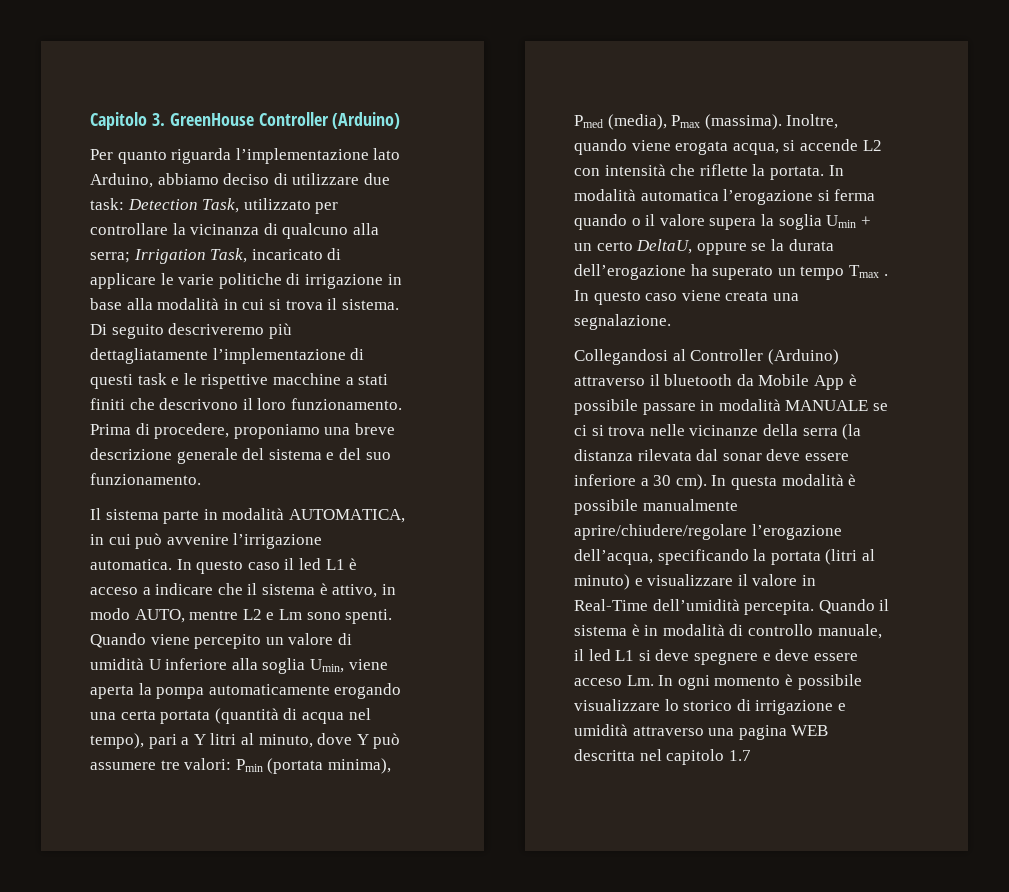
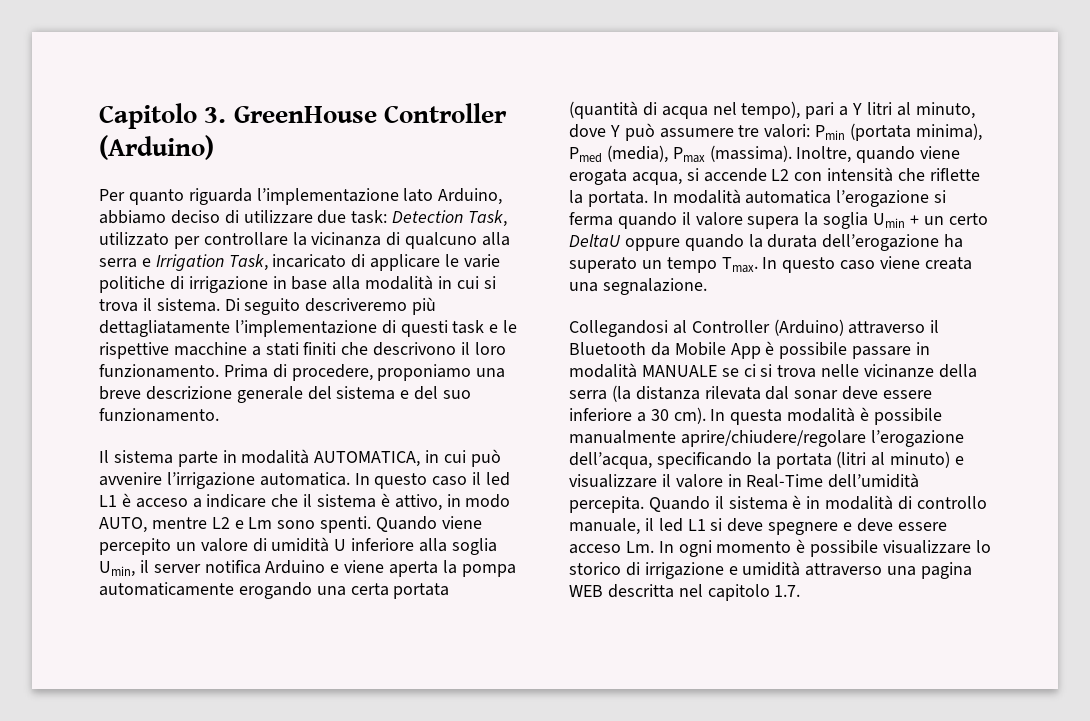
[90,252,130,263] serra; -> [99,258,151,268] serra e
(344, 666) none -> [139,560,340,574] il server notifica Arduino e
[631,218,641,226] o -> (677, 220) none
[636,239,767,255] DeltaU, oppure se -> [569,234,744,251] DeltaU oppure quando
[848,265,888,278] Tmax . -> [721,257,758,273] Tmax.
[664,374,733,386] bluetooth -> [569,342,646,355] Bluetooth
[728,750,751,761] 1.7 -> [774,585,801,597] 1.7.

